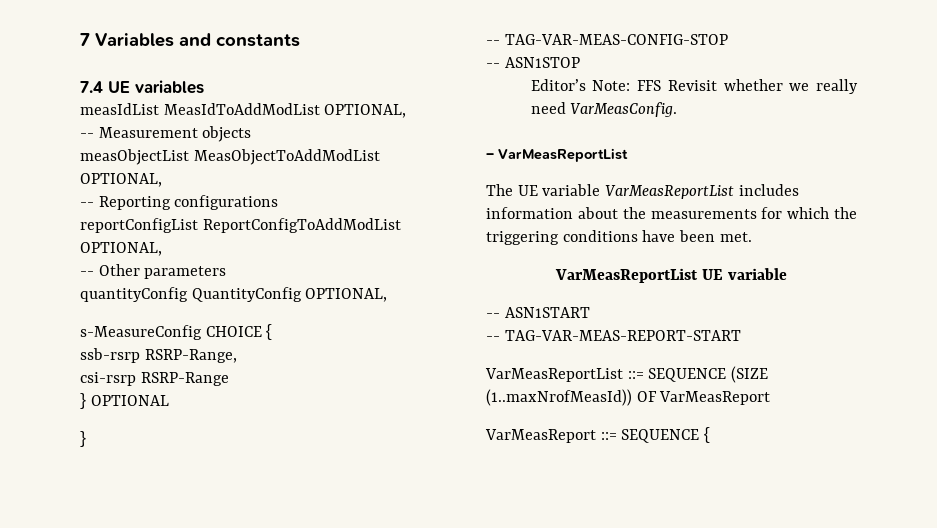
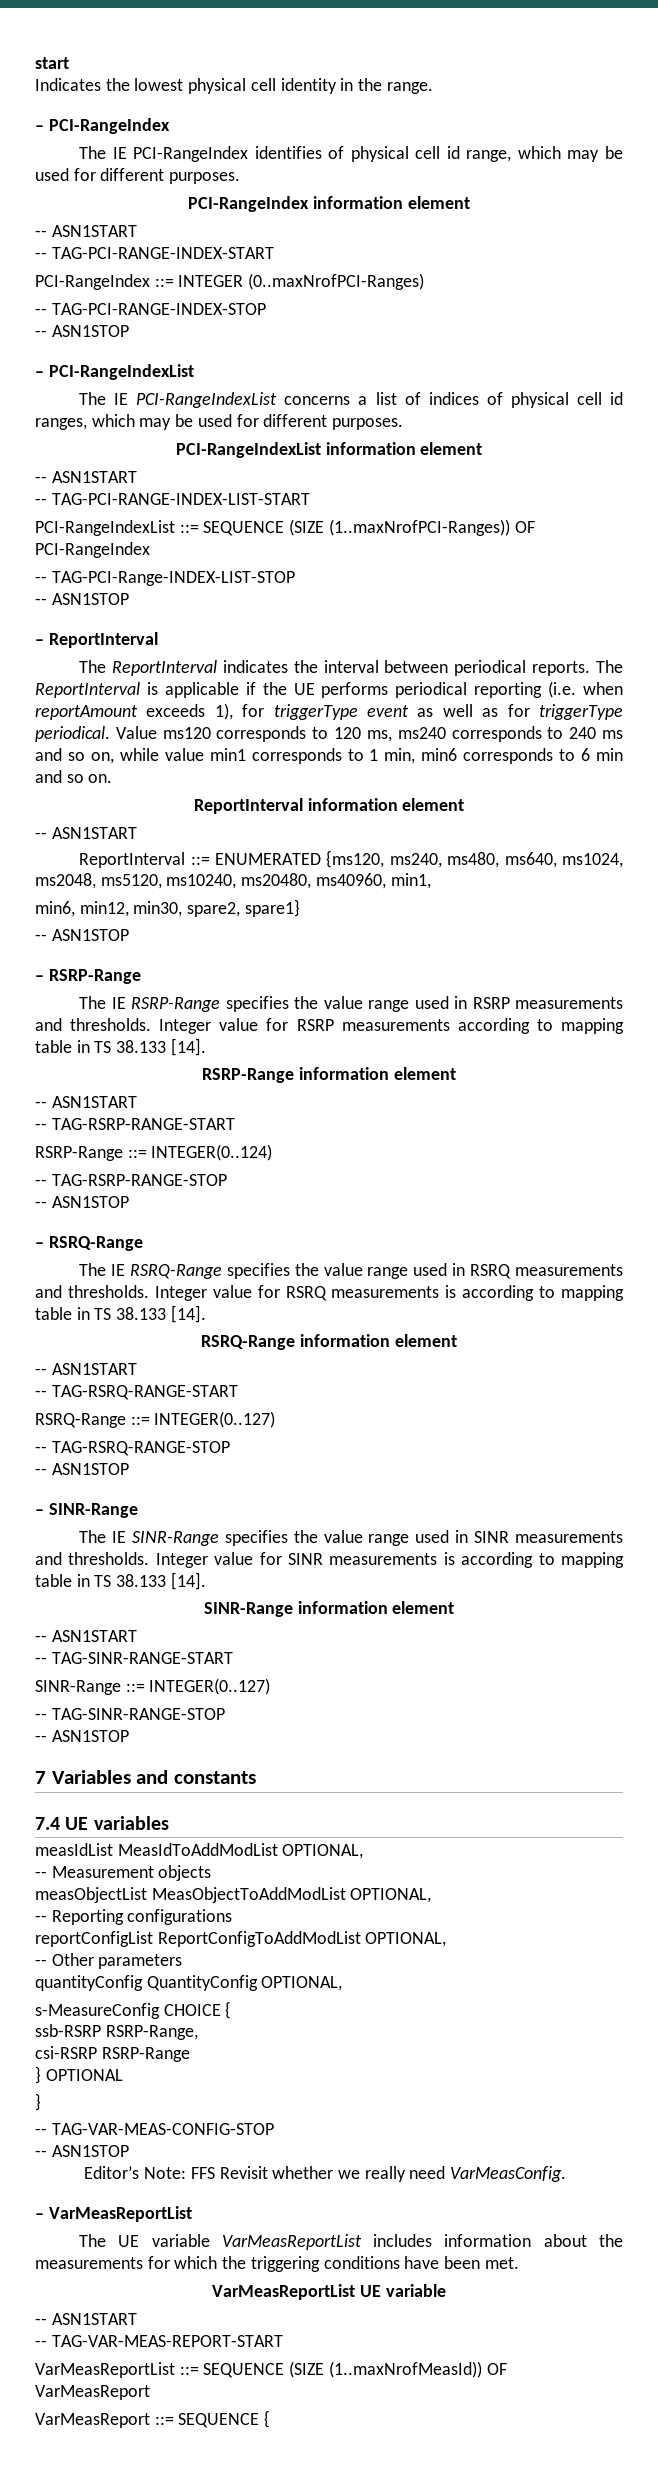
(80, 39) none -> [35,57,69,69] [35,78,433,94] [35,118,170,134] [79,146,624,162] [35,168,241,184] [188,196,470,212] [35,225,137,237] [35,247,274,259] [35,273,425,290] [35,303,266,315] [35,325,129,337] [35,364,194,380] [79,392,623,408] [35,414,404,430] [175,442,483,458] [35,471,137,483] [35,493,310,505] [35,519,535,536] [35,542,150,558] [35,571,295,586] [35,593,129,605] [35,632,158,648] [79,660,624,676] [35,681,623,698] [35,703,623,720] [35,726,624,742] [35,748,624,764] [35,770,113,783] [193,798,465,814] [35,827,137,839] [79,850,623,868] [35,873,431,889] [35,899,300,917] [35,929,129,941] [35,969,141,984] [79,996,623,1012] [35,1018,624,1034] [35,1038,206,1056] [202,1067,456,1083] [35,1096,137,1108] [35,1118,235,1130] [35,1144,273,1161] [35,1174,227,1186] [35,1196,129,1208] [35,1236,143,1251] [79,1263,623,1279] [35,1285,624,1301] [35,1305,206,1323] [201,1334,457,1350] [35,1363,137,1375] [35,1385,238,1400] [35,1411,276,1428] [35,1441,230,1456] [35,1463,129,1475] [35,1503,138,1518] [79,1530,623,1546] [35,1552,624,1568] [35,1572,206,1590] [203,1601,455,1617] [35,1630,137,1642] [35,1652,233,1664] [35,1678,271,1695] [35,1708,225,1720] [35,1730,129,1742] start // Indicates the lowest physical cell identity in the range. // – PCI-RangeIndex // The IE PCI-RangeIndex identifies of physical cell id range, which may be used for different purposes. // PCI-RangeIndex information element // -- ASN1START // -- TAG-PCI-RANGE-INDEX-START // PCI-RangeIndex ::= INTEGER (0..maxNrofPCI-Ranges) // -- TAG-PCI-RANGE-INDEX-STOP // -- ASN1STOP // – PCI-RangeIndexList // The IE PCI-RangeIndexList concerns a list of indices of physical cell id ranges, which may be used for different purposes. // PCI-RangeIndexList information element // -- ASN1START // -- TAG-PCI-RANGE-INDEX-LIST-START // PCI-RangeIndexList ::= SEQUENCE (SIZE (1..maxNrofPCI-Ranges)) OF PCI-RangeIndex // -- TAG-PCI-Range-INDEX-LIST-STOP // -- ASN1STOP // – ReportInterval // The ReportInterval indicates the interval between periodical reports. The ReportInterval is applicable if the UE performs periodical reporting (i.e. when reportAmount exceeds 1), for triggerType event as well as for triggerType periodical. Value ms120 corresponds to 120 ms, ms240 corresponds to 240 ms and so on, while value min1 corresponds to 1 min, min6 corresponds to 6 min and so on. // ReportInterval information element // -- ASN1START // ReportInterval ::= ENUMERATED {ms120, ms240, ms480, ms640, ms1024, ms2048, ms5120, ms10240, ms20480, ms40960, min1, // min6, min12, min30, spare2, spare1} // -- ASN1STOP // – RSRP-Range // The IE RSRP-Range specifies the value range used in RSRP measurements and thresholds. Integer value for RSRP measurements according to mapping table in TS 38.133 [14]. // RSRP-Range information element // -- ASN1START // -- TAG-RSRP-RANGE-START // RSRP-Range ::= INTEGER(0..124) // -- TAG-RSRP-RANGE-STOP // -- ASN1STOP // – RSRQ-Range // The IE RSRQ-Range specifies the value range used in RSRQ measurements and thresholds. Integer value for RSRQ measurements is according to mapping table in TS 38.133 [14]. // RSRQ-Range information element // -- ASN1START // -- TAG-RSRQ-RANGE-START // RSRQ-Range ::= INTEGER(0..127) // -- TAG-RSRQ-RANGE-STOP // -- ASN1STOP // – SINR-Range // The IE SINR-Range specifies the value range used in SINR measurements and thresholds. Integer value for SINR measurements is according to mapping table in TS 38.133 [14]. // SINR-Range information element // -- ASN1START // -- TAG-SINR-RANGE-START // SINR-Range ::= INTEGER(0..127) // -- TAG-SINR-RANGE-STOP // -- ASN1STOP //
[80,348,140,363] ssb-rsrp -> [35,2024,101,2037] ssb-RSRP
[80,372,136,386] csi-rsrp -> [35,2046,97,2059] csi-RSRP

